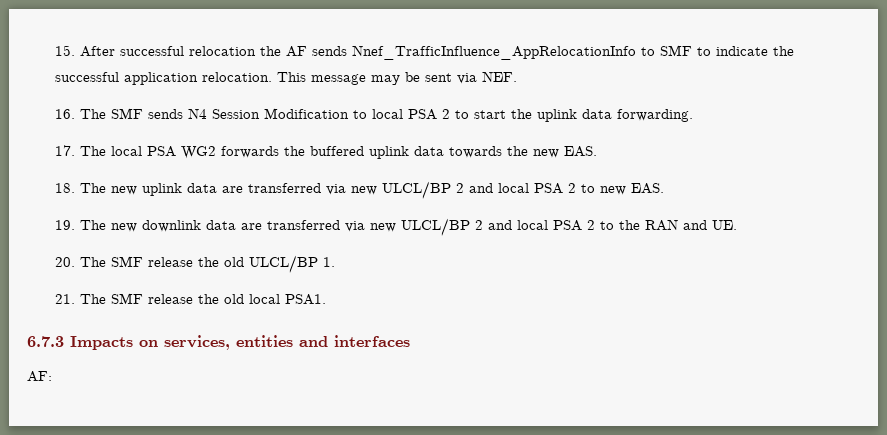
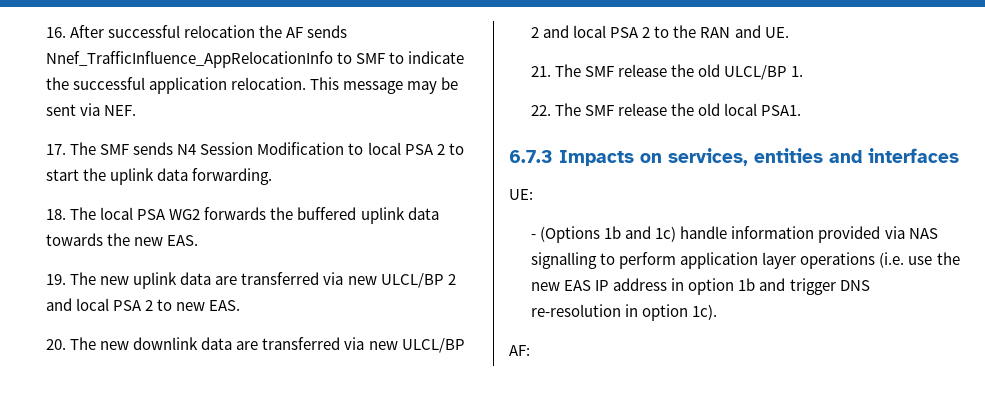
[55,45,76,56] 15. -> [46,27,67,38] 16.
[55,109,76,119] 16. -> [46,144,67,155] 17.
[55,145,76,156] 17. -> [46,209,67,220] 18.
[55,183,76,193] 18. -> [46,274,67,285] 19.
[55,220,76,230] 19. -> [46,339,67,350] 20.
[55,257,76,267] 20. -> [531,66,552,77] 21.
[55,294,76,304] 21. -> [531,105,552,116] 22.
(410, 341) none -> [509,189,533,200] [531,226,938,243] [531,252,960,269] [531,278,870,295] [531,304,718,321] // UE: // - (Options 1b and 1c) handle information provided via NAS signalling to perform application layer operations (i.e. use the new EAS IP address in option 1b and trigger DNS re-resolution in option 1c).

